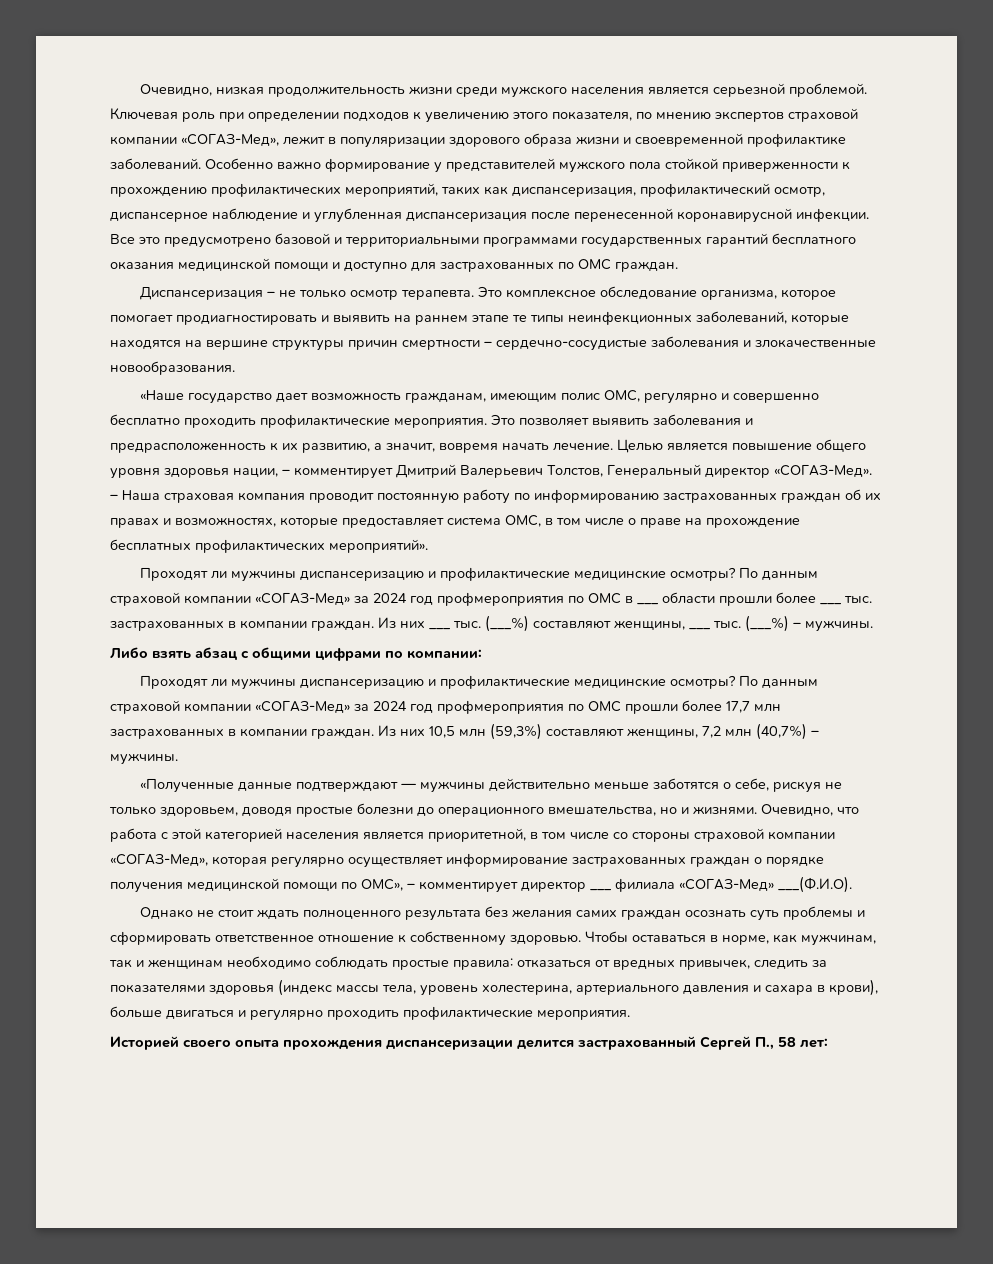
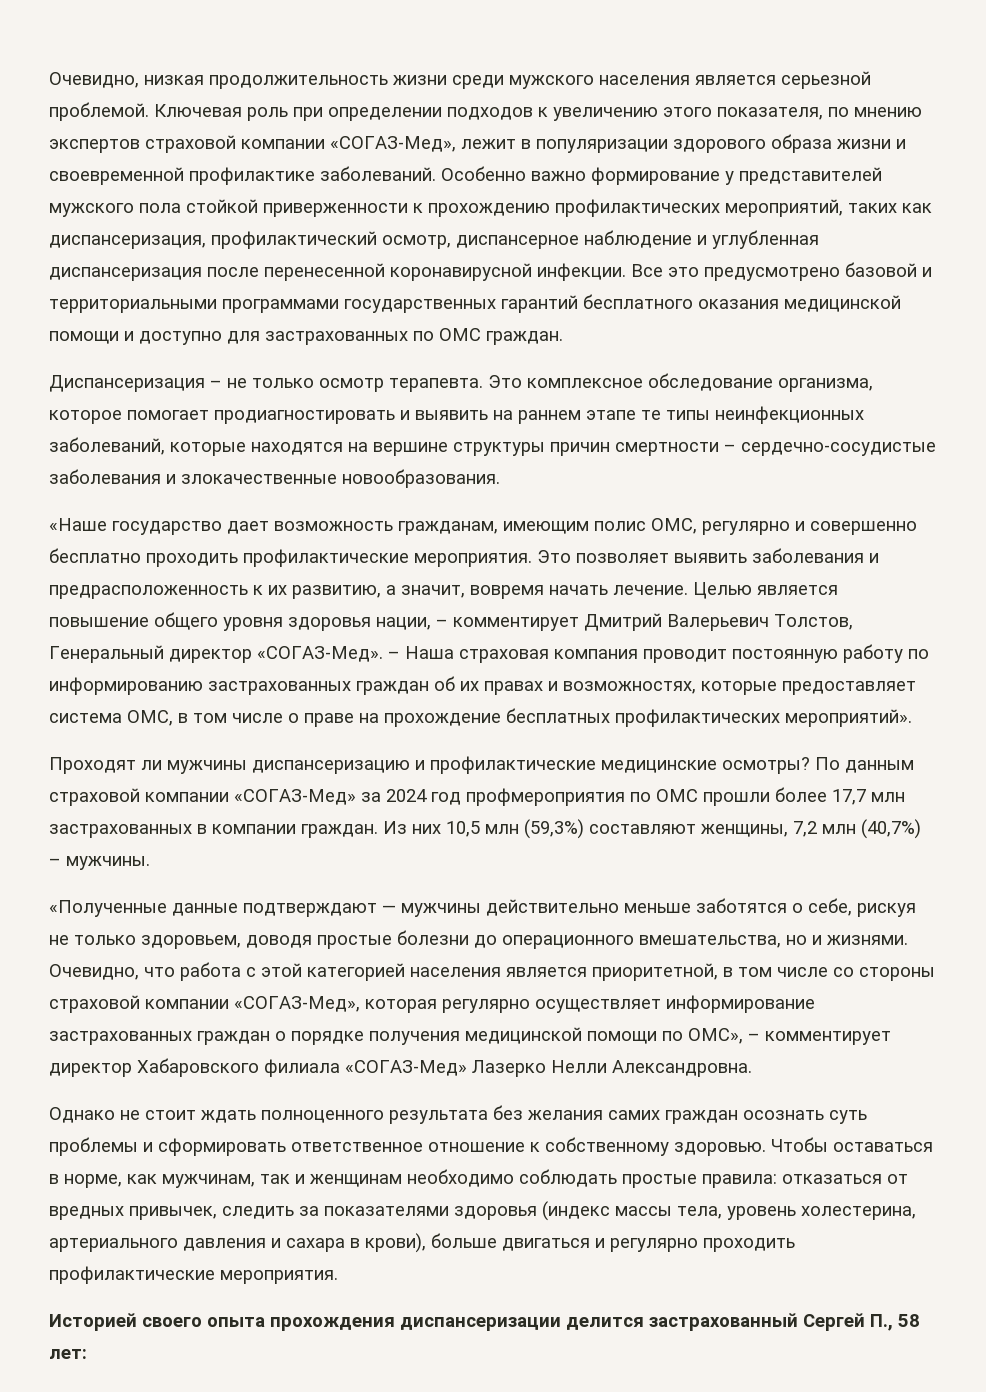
[139,567,818,582] [110,592,633,606] [637,592,842,606] [844,596,872,603] [110,617,425,631] [429,628,451,630] [453,615,711,632] [713,615,873,632] [110,647,482,661] // Проходят ли мужчины диспансеризацию и профилактические медицинские осмотры? По данным страховой компании «СОГАЗ-Мед» за 2024 год профмероприятия по ОМС в ___ области прошли более ___ тыс. застрахованных в компании граждан. Из них ___ тыс. (___%) составляют женщины, ___ тыс. (___%) – мужчины. // Либо взять абзац с общими цифрами по компании: -> (912, 718) none
[590,889,612,891] ___ -> [137,1058,259,1077] Хабаровского
[778,876,852,893] ___(Ф.И.О). -> [472,1060,752,1077] Лазерко Нелли Александровна.

